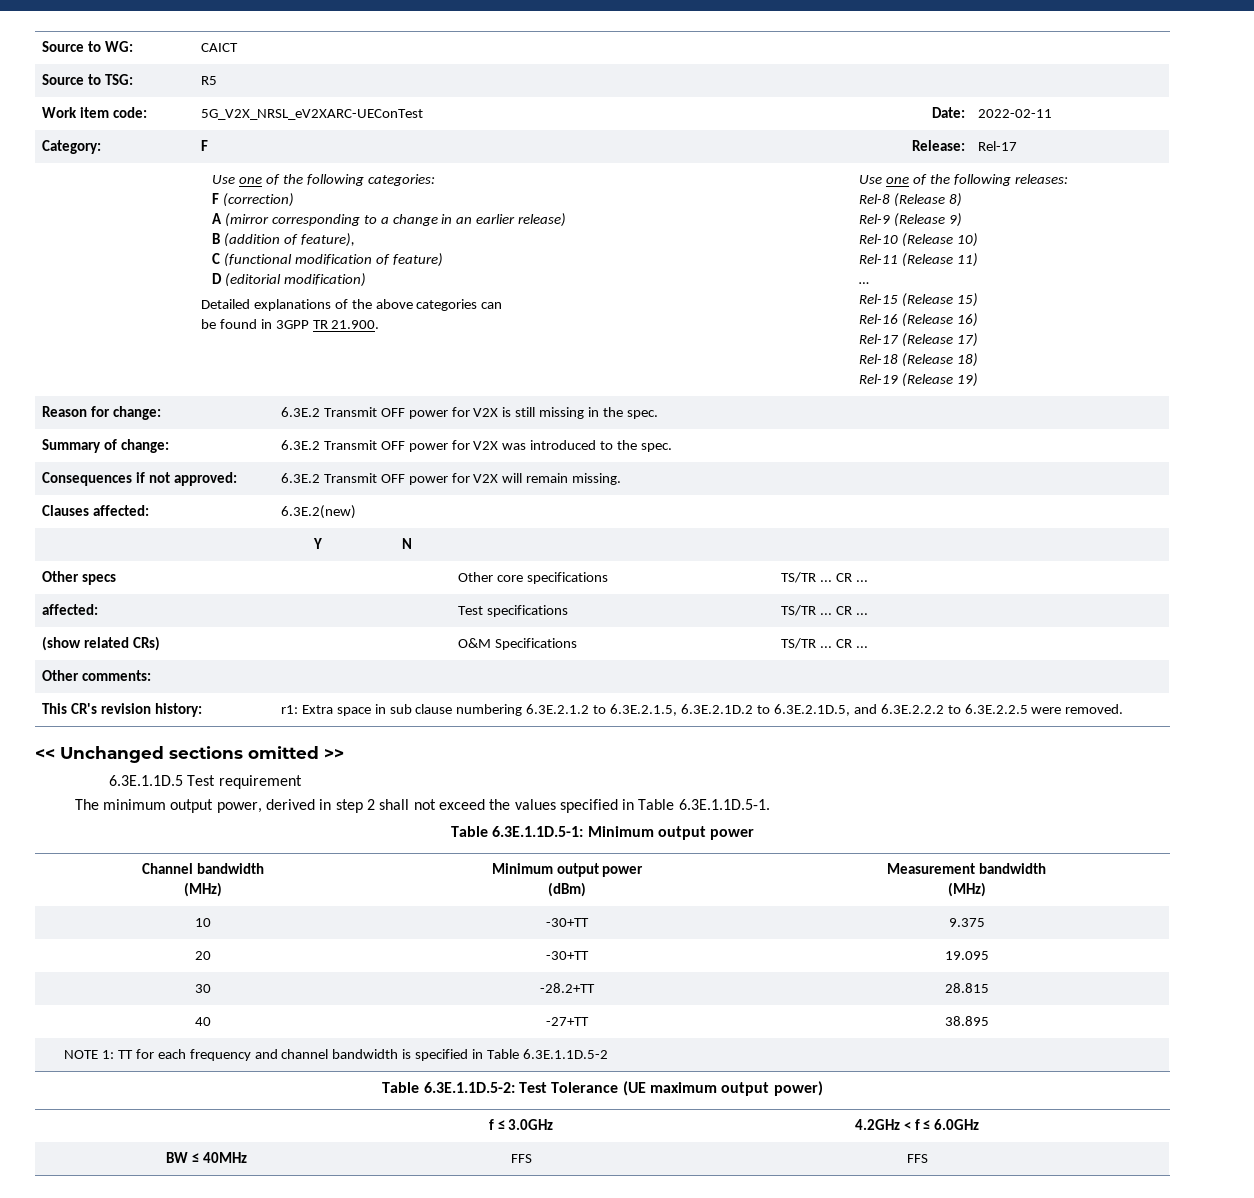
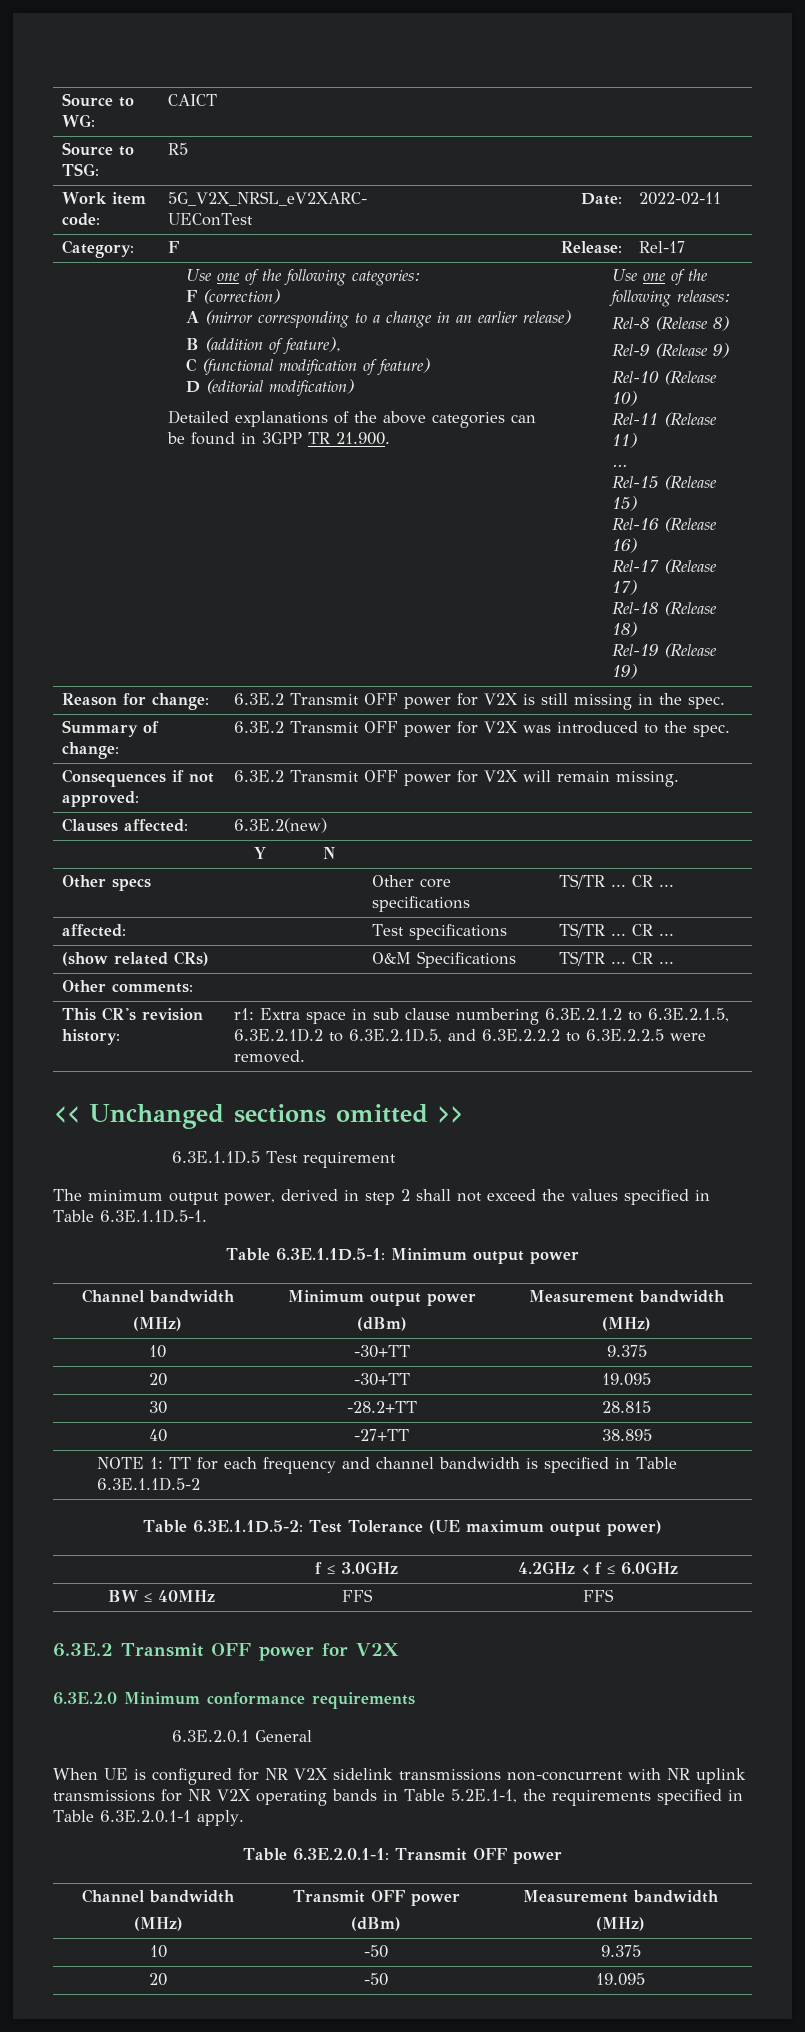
(928, 1158) none -> [53,1643,399,1661] [53,1692,415,1709] [172,1730,313,1743] [53,1768,746,1785] [53,1789,743,1806] [53,1810,244,1826] [243,1848,562,1864] [82,1889,235,1903] [133,1917,183,1931] [292,1890,460,1906] [351,1917,401,1931] [523,1890,719,1903] [596,1917,645,1931] [149,1945,167,1958] [364,1945,388,1958] [600,1945,641,1957] [149,1973,167,1986] [364,1973,388,1986] [596,1973,645,1986] // 6.3E.2 Transmit OFF power for V2X // 6.3E.2.0 Minimum conformance requirements // 6.3E.2.0.1 General // When UE is configured for NR V2X sidelink transmissions non-concurrent with NR uplink transmissions for NR V2X operating bands in Table 5.2E.1-1, the requirements specified in Table 6.3E.2.0.1-1 apply. // Table 6.3E.2.0.1-1: Transmit OFF power // Channel bandwidth // (MHz) | Transmit OFF power // (dBm) | Measurement bandwidth // (MHz) // 10 | -50 | 9.375 // 20 | -50 | 19.095

